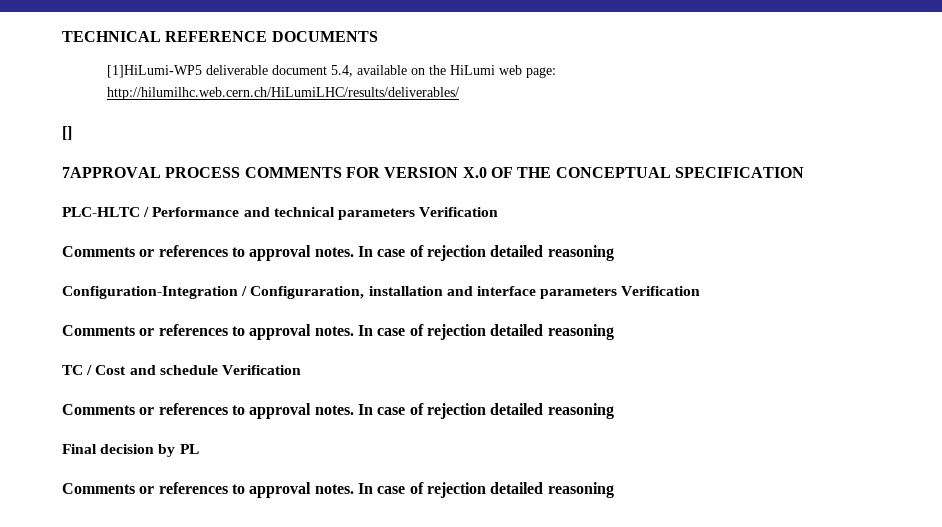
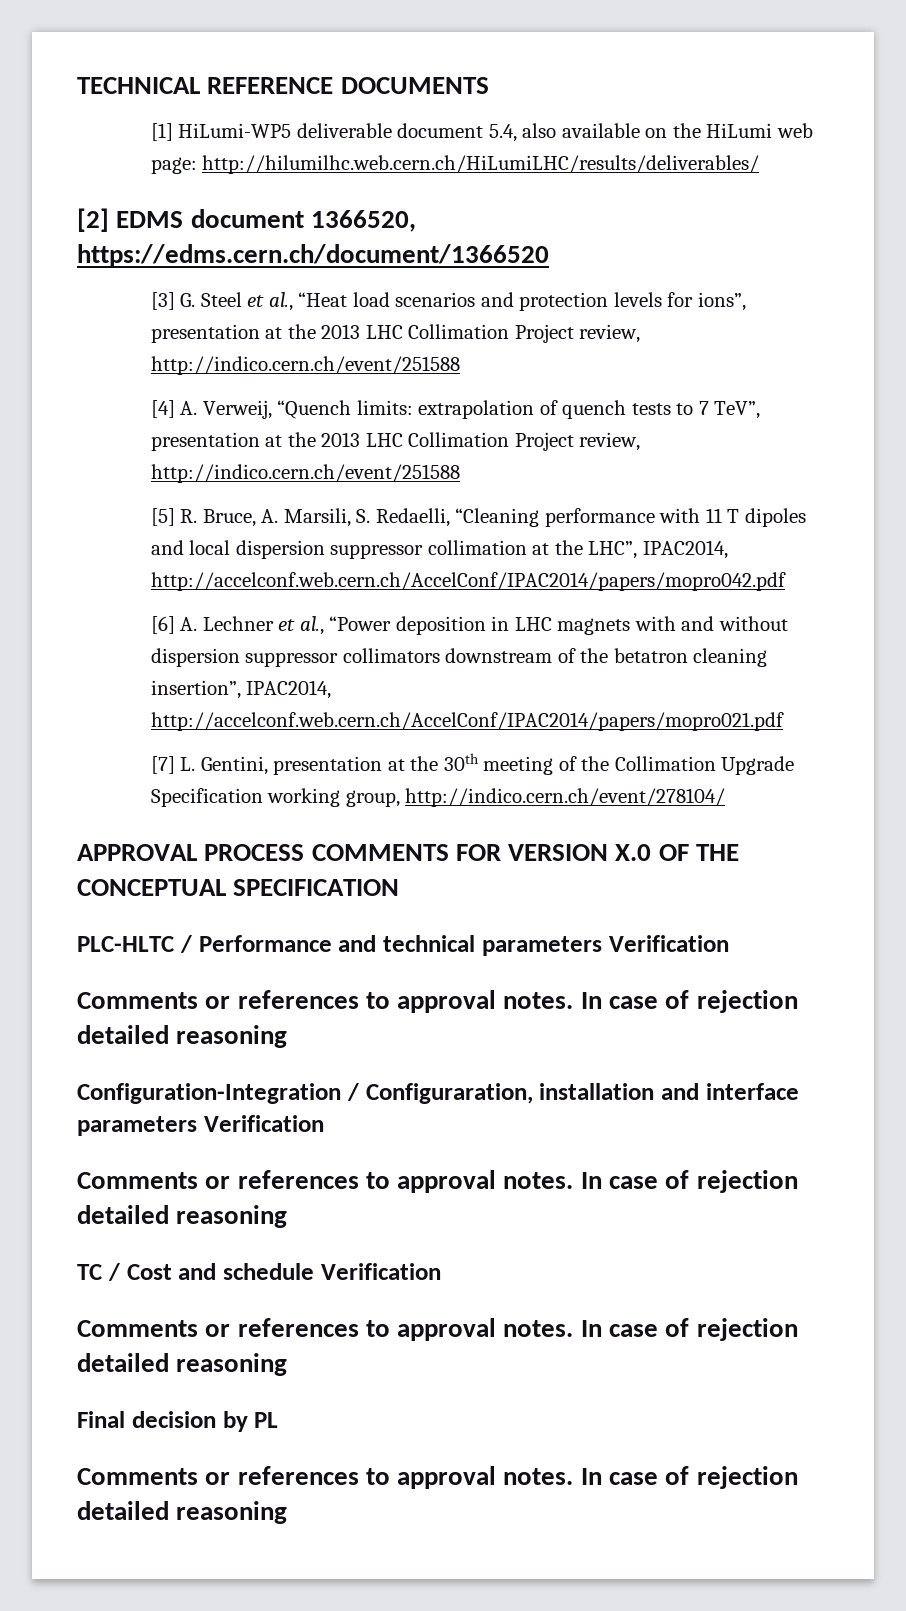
[106,65,202,78] [1]HiLumi-WP5 -> [150,123,292,141] [1] HiLumi-WP5
(353, 71) none -> [522,123,557,138] also
[62,126,72,140] [62,167,161,178] [] // 7APPROVAL -> [77,208,416,232] [77,244,549,267] [150,292,747,311] [150,324,641,343] [150,356,460,375] [150,400,761,419] [150,432,641,451] [150,464,460,483] [150,508,807,527] [150,540,728,559] [150,572,786,591] [150,616,789,635] [150,648,768,667] [150,680,332,699] [150,712,784,731] [150,753,795,775] [150,788,726,807] [77,844,197,861] [2] EDMS document 1366520, https://edms.cern.ch/document/1366520 // [3] G. Steel et al., “Heat load scenarios and protection levels for ions”, presentation at the 2013 LHC Collimation Project review, http://indico.cern.ch/event/251588 // [4] A. Verweij, “Quench limits: extrapolation of quench tests to 7 TeV”, presentation at the 2013 LHC Collimation Project review, http://indico.cern.ch/event/251588 // [5] R. Bruce, A. Marsili, S. Redaelli, “Cleaning performance with 11 T dipoles and local dispersion suppressor collimation at the LHC”, IPAC2014, http://accelconf.web.cern.ch/AccelConf/IPAC2014/papers/mopro042.pdf // [6] A. Lechner et al., “Power deposition in LHC magnets with and without dispersion suppressor collimators downstream of the betatron cleaning insertion”, IPAC2014, http://accelconf.web.cern.ch/AccelConf/IPAC2014/papers/mopro021.pdf // [7] L. Gentini, presentation at the 30th meeting of the Collimation Upgrade Specification working group, http://indico.cern.ch/event/278104/ // APPROVAL

